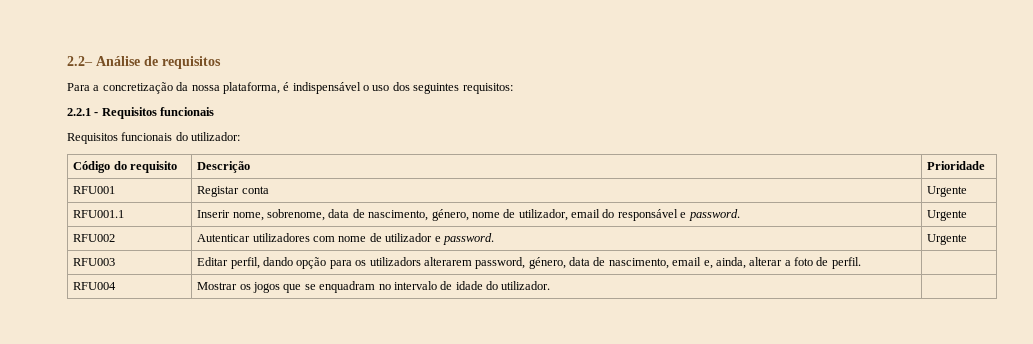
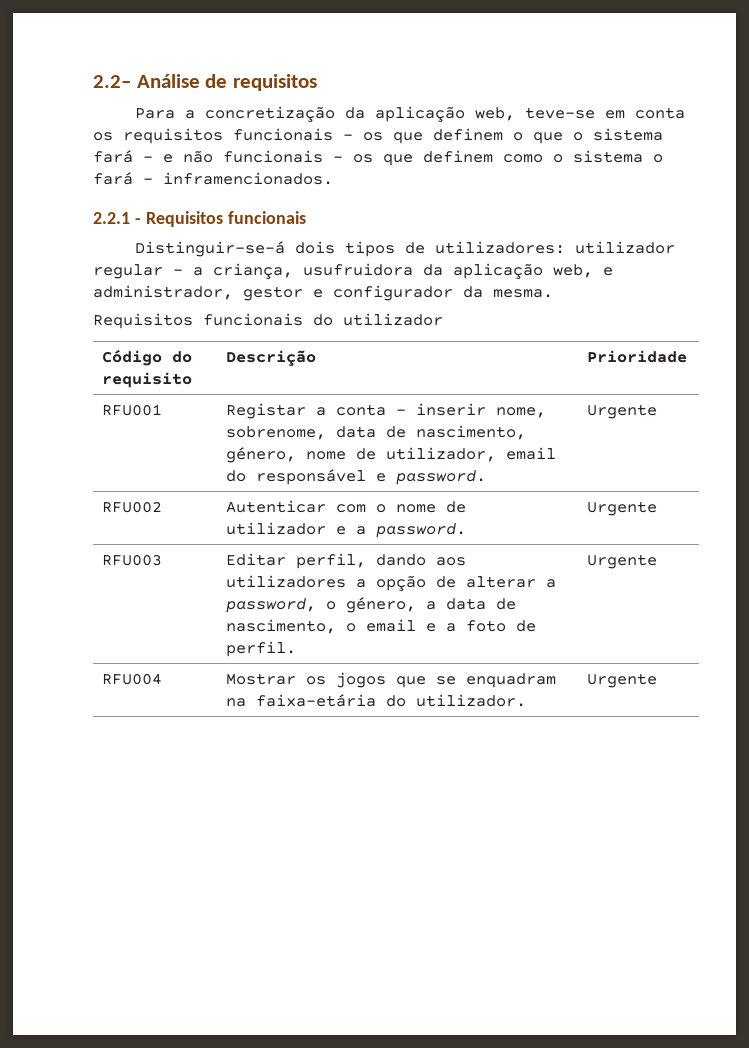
[191,82,513,94] [67,107,215,119] nossa plataforma, é indispensável o uso dos seguintes requisitos: // 2.2.1 - Requisitos funcionais -> [375,106,686,122] [93,128,663,144] [93,150,663,166] [93,172,333,185] [93,211,306,227] [135,241,676,257] [93,263,613,279] [93,285,553,301] aplicação web, teve-se em conta os requisitos funcionais – os que definem o que o sistema fará – e não funcionais – os que definem como o sistema o fará – inframencionados. // 2.2.1 - Requisitos funcionais // Distinguir-se-á dois tipos de utilizadores: utilizador regular – a criança, usufruidora da aplicação web, e administrador, gestor e configurador da mesma.
[191,132,241,141] utilizador: -> [343,313,443,326] utilizador
[241,186,269,194] [927,186,968,197] [73,210,125,218] [197,210,231,218] conta | Urgente // RFU001.1 | Inserir -> [316,403,487,416] a conta – inserir
[252,233,336,242] utilizadores com -> [336,504,387,513] com o
(441, 239) none -> [356,526,367,535] a
[296,257,783,269] opção para os utilizadors alterarem password, género, data de nascimento, email e, ainda, alterar -> [436,557,467,566] [226,575,557,591] [226,597,517,613] [226,619,437,634] aos utilizadores a opção de alterar a password, o género, a data de nascimento, o email e
(861, 263) none -> [587,554,658,569] Urgente
[378,281,483,290] no intervalo de idade -> [226,694,377,707] na faixa-etária
(551, 285) none -> [587,673,658,688] Urgente

